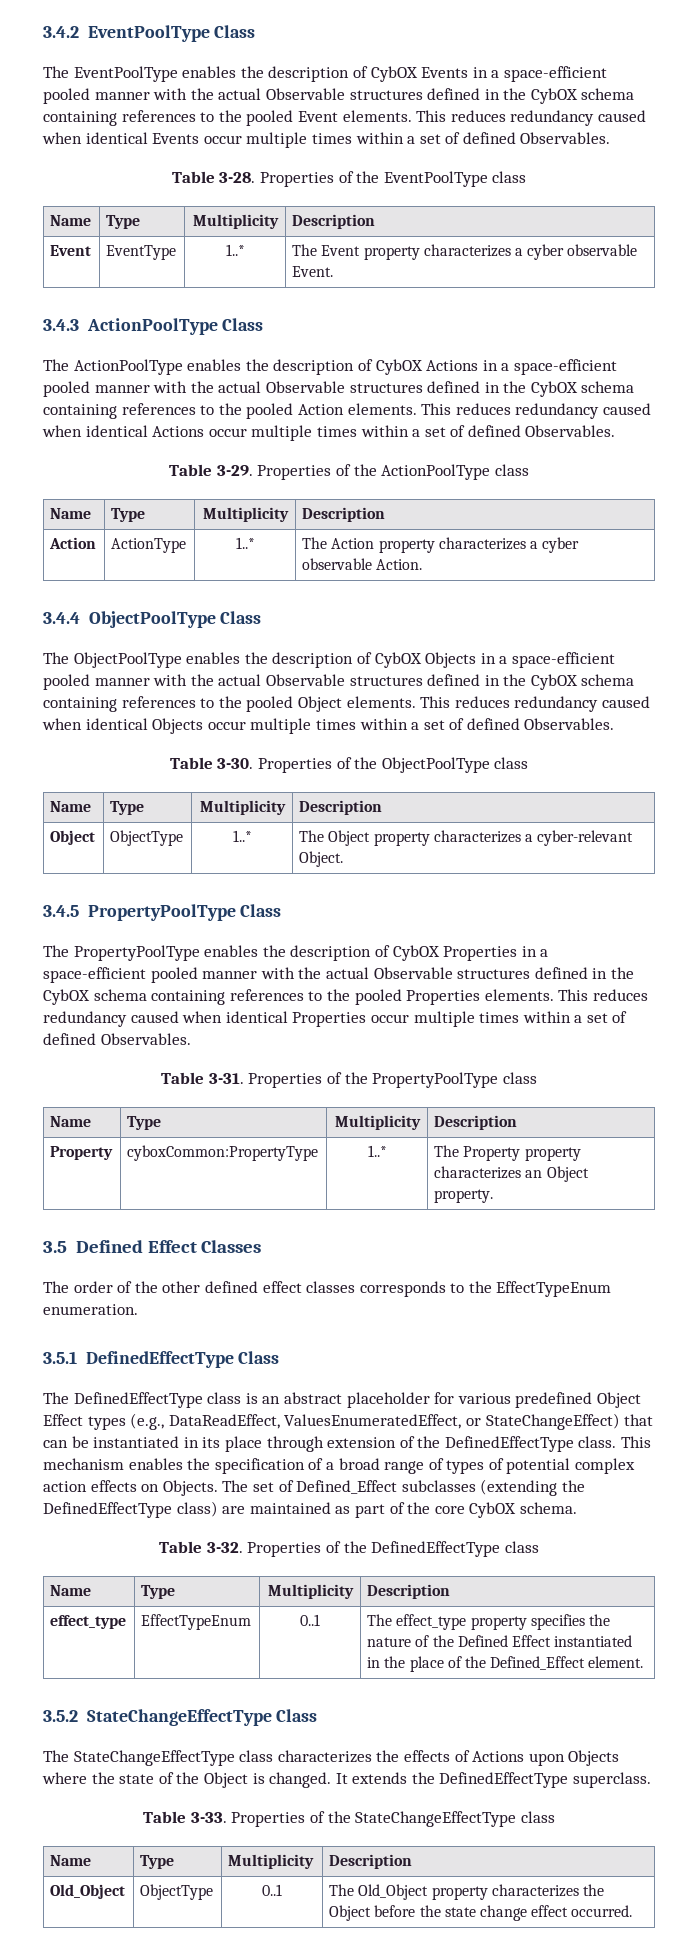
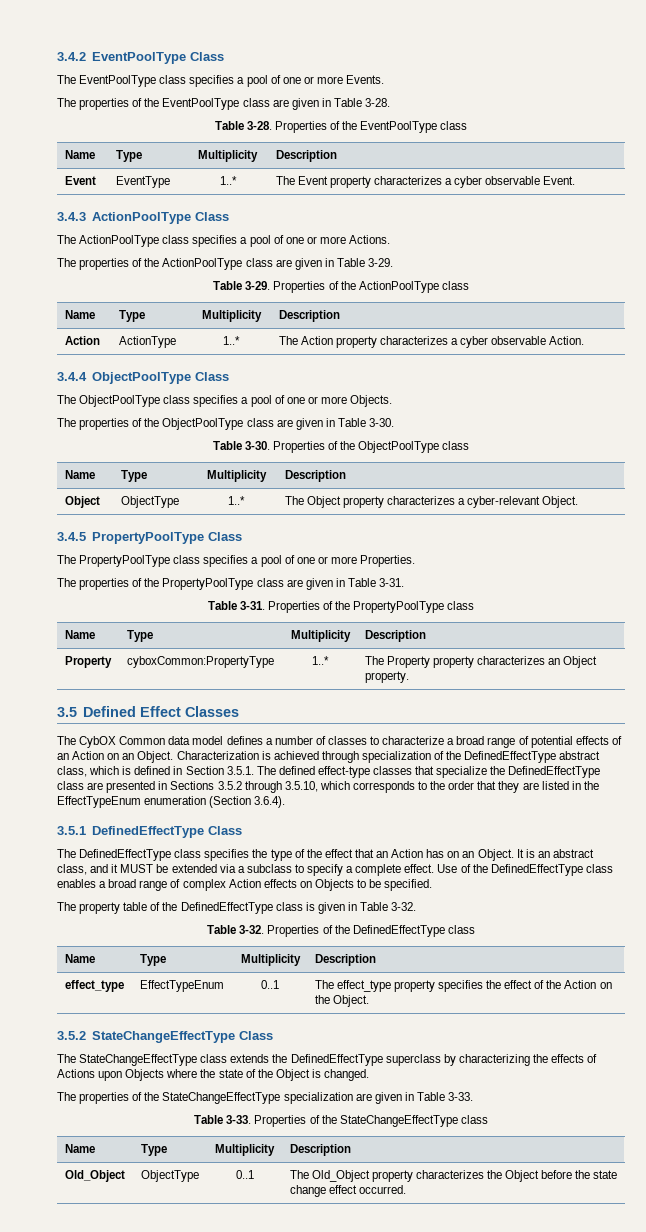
[182,66,607,82] [43,88,635,104] [43,110,646,126] [42,132,611,148] enables the description of CybOX Events in a space-efficient pooled manner with the actual Observable structures defined in the CybOX schema containing references to the pooled Event elements. This reduces redundancy caused when identical Events occur multiple times within a set of defined Observables. -> [159,75,385,87] [57,98,391,110] class specifies a pool of one or more Events. // The properties of the EventPoolType class are given in Table 3-28.
[187,359,617,375] [43,381,635,397] [43,403,651,419] [42,425,616,441] enables the description of CybOX Actions in a space-efficient pooled manner with the actual Observable structures defined in the CybOX schema containing references to the pooled Action elements. This reduces redundancy caused when identical Actions occur multiple times within a set of defined Observables. -> [162,235,391,247] [57,258,394,270] class specifies a pool of one or more Actions. // The properties of the ActionPoolType class are given in Table 3-29.
[186,652,615,668] [43,674,635,690] [43,696,650,712] [42,718,615,734] enables the description of CybOX Objects in a space-efficient pooled manner with the actual Observable structures defined in the CybOX schema containing references to the pooled Object elements. This reduces redundancy caused when identical Objects occur multiple times within a set of defined Observables. -> [163,395,393,407] [57,418,395,430] class specifies a pool of one or more Objects. // The properties of the ObjectPoolType class are given in Table 3-30.
[204,945,549,961] [43,967,634,983] [43,989,648,1005] [43,1011,628,1027] [43,1033,191,1045] enables the description of CybOX Properties in a space-efficient pooled manner with the actual Observable structures defined in the CybOX schema containing references to the pooled Properties elements. This reduces redundancy caused when identical Properties occur multiple times within a set of defined Observables. -> [173,555,416,567] [57,578,405,590] class specifies a pool of one or more Properties. // The properties of the PropertyPoolType class are given in Table 3-31.
[73,1281,612,1297] [43,1304,138,1315] order of the other defined effect classes corresponds to the EffectTypeEnum enumeration. -> [79,736,622,748] [57,751,601,763] [57,766,601,778] [57,781,599,793] [57,796,286,808] CybOX Common data model defines a number of classes to characterize a broad range of potential effects of an Action on an Object. Characterization is achieved through specialization of the DefinedEffectType abstract class, which is defined in Section 3.5.1. The defined effect-type classes that specialize the DefinedEffectType class are presented in Sections 3.5.2 through 3.5.10, which corresponds to the order that they are listed in the EffectTypeEnum enumeration (Section 3.6.4).
[245,1392,641,1408] [43,1413,654,1430] [43,1436,652,1452] [43,1458,636,1474] [43,1479,585,1496] [43,1501,577,1518] is an abstract placeholder for various predefined Object Effect types (e.g., DataReadEffect, ValuesEnumeratedEffect, or StateChangeEffect) that can be instantiated in its place through extension of the DefinedEffectType class. This mechanism enables the specification of a broad range of types of potential complex action effects on Objects. The set of Defined_Effect subclasses (extending the DefinedEffectType class) are maintained as part of the core CybOX schema. -> [204,849,594,861] [57,864,613,876] [57,879,433,891] [57,902,417,914] specifies the type of the effect that an Action has on an Object. It is an abstract class, and it MUST be extended via a subclass to specify a complete effect. Use of the DefinedEffectType class enables a broad range of complex Action effects on Objects to be specified. // The property table of the DefinedEffectType class is given in Table 3-32.
[367,1635,633,1647] [367,1656,644,1672] nature of the Defined Effect instantiated in the place of the Defined_Effect element. -> [504,980,612,989] [314,995,369,1007] effect of the Action on the Object.
[277,1750,372,1763] characterizes -> [230,1054,530,1066] extends the DefinedEffectType superclass by characterizing
[335,1772,652,1788] It extends the DefinedEffectType superclass. -> [57,1092,474,1104] // The properties of the StateChangeEffectType specialization are given in Table 3-33.

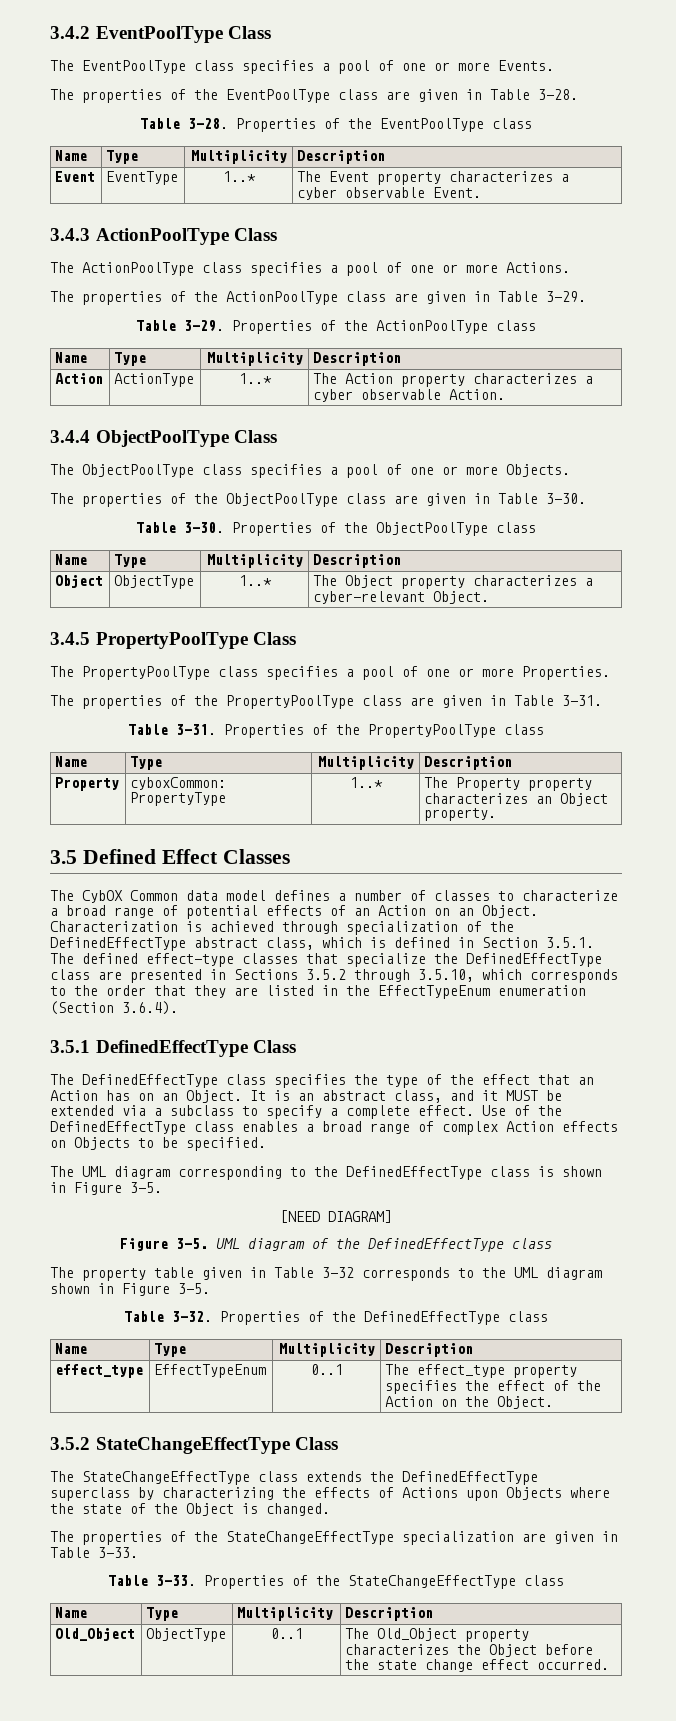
[79,902,417,914] property table of the DefinedEffectType class is given in Table 3-32. -> [82,1166,602,1180] [50,1182,162,1195] [280,1210,392,1223] [120,1238,552,1252] [50,1267,602,1281] [50,1283,210,1296] UML diagram corresponding to the DefinedEffectType class is shown in Figure 3-5. // [NEED DIAGRAM] // Figure 3-5. UML diagram of the DefinedEffectType class // The property table given in Table 3-32 corresponds to the UML diagram shown in Figure 3-5.

